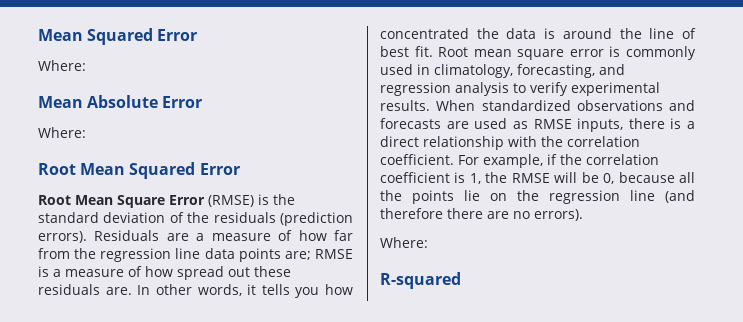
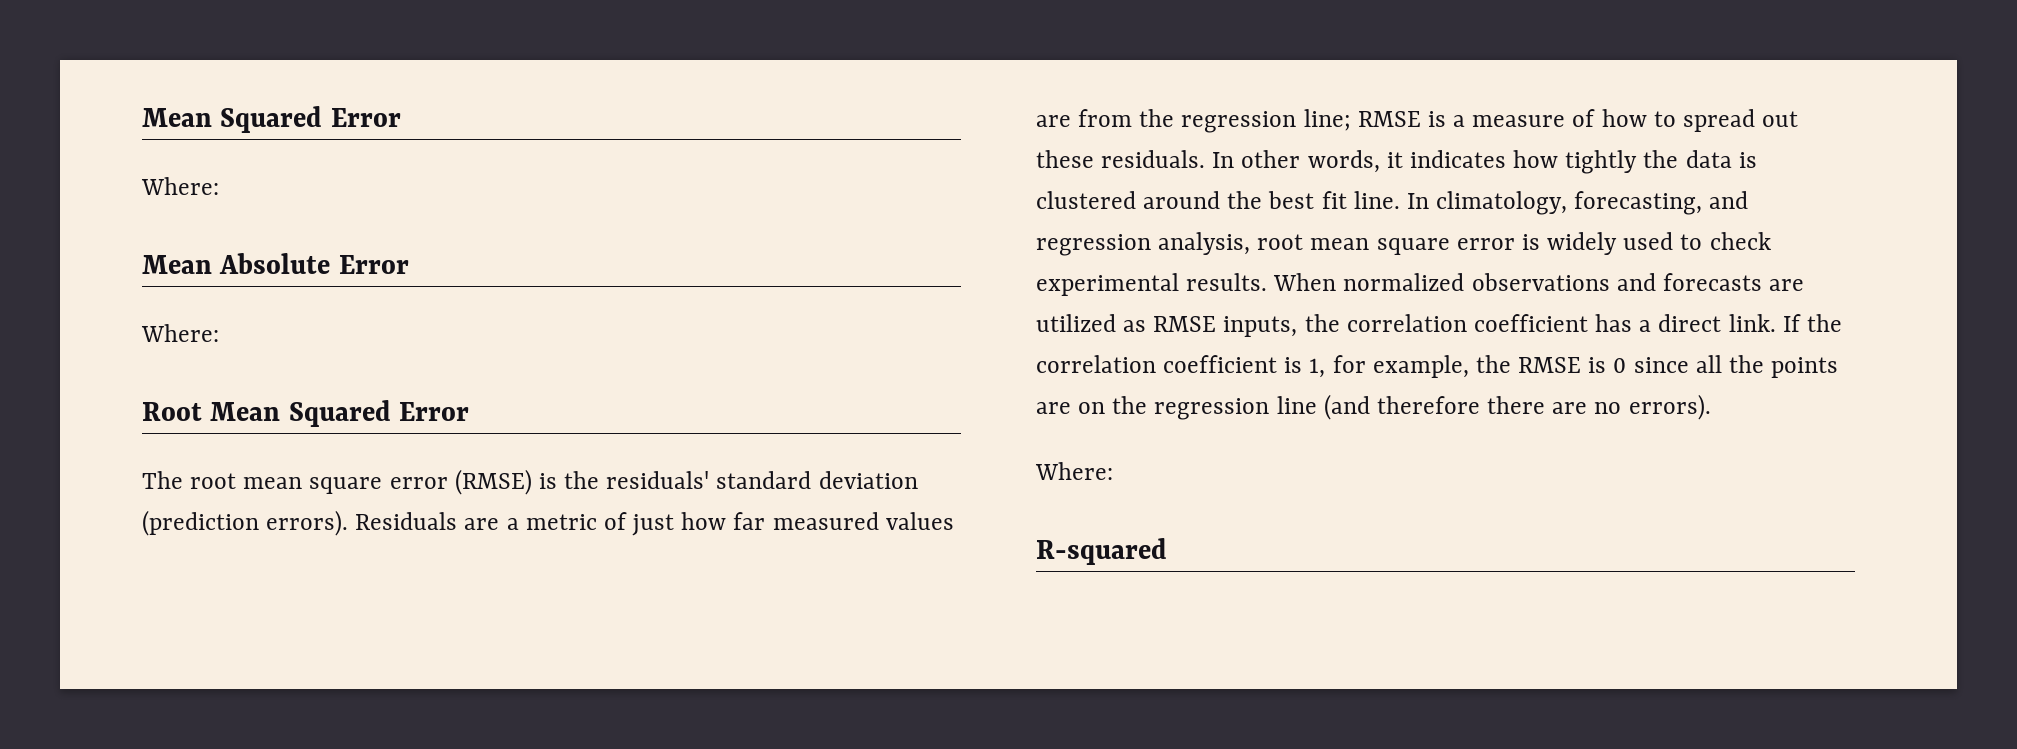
[38,195,205,208] Root Mean Square Error -> [142,471,448,494] The root mean square error
(295, 199) none -> [606,471,710,489] residuals'
[169,212,276,223] of the residuals -> (918, 480) none
[211,230,353,241] [38,248,311,262] measure of how far from the regression line data points are; -> [525,512,954,536] [1036,109,1351,133] metric of just how far measured values are from the regression line;
(173, 271) none -> [1653,111,1676,127] to
[38,284,132,295] residuals are. -> [1101,150,1206,168] residuals.
[261,284,353,298] [380,28,469,39] tells you how concentrated -> [1409,150,1638,174] indicates how tightly
(556, 33) none -> [1036,191,1136,209] clustered
[649,28,696,39] [380,46,696,60] [380,64,625,78] [380,82,568,96] line of best fit. Root mean square error is commonly used in climatology, forecasting, and regression analysis to verify -> [1268,191,1749,215] [1036,232,1771,256] best fit line. In climatology, forecasting, and regression analysis, root mean square error is widely used to check
[481,100,571,111] standardized -> [1343,273,1465,291] normalized
[474,118,508,129] used -> [1036,314,1116,332] utilized
[628,118,695,129] [380,136,640,150] [380,154,557,168] there is a direct relationship with the correlation coefficient. For example, if -> [1304,314,1801,332] the correlation coefficient has a direct link. If
[485,172,675,184] the RMSE will be 0, because -> [1332,355,1689,378] for example, the RMSE is 0 since
[464,190,480,201] lie -> [1036,402,1071,414] are

